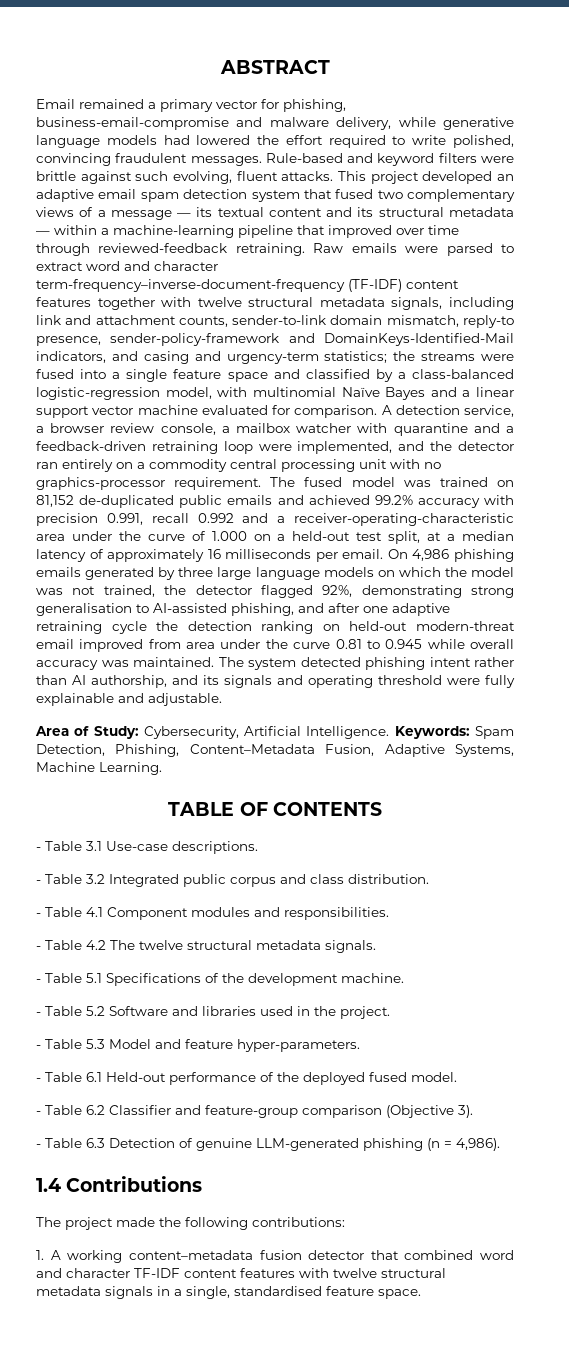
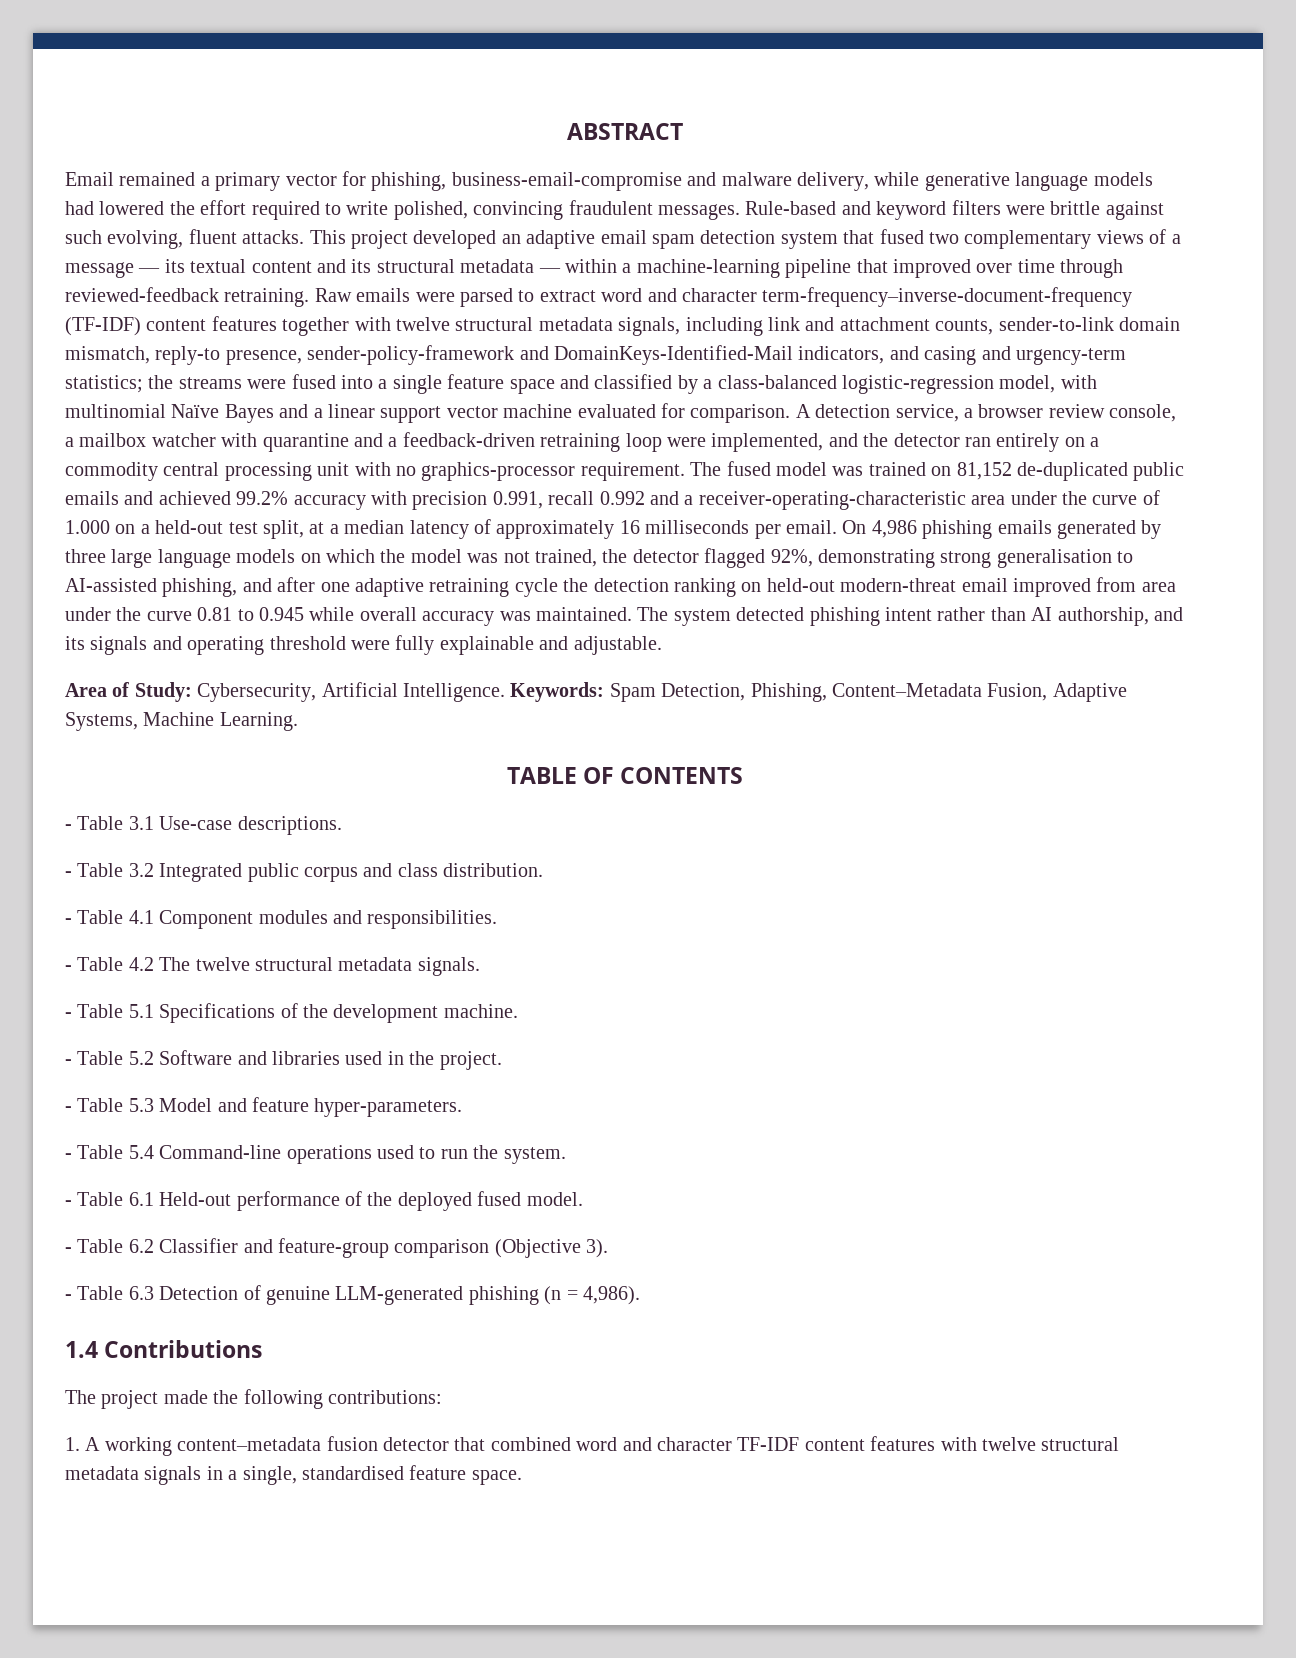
(360, 1045) none -> [65,1145,566,1164] // - Table 5.4 Command-line operations used to run the system.

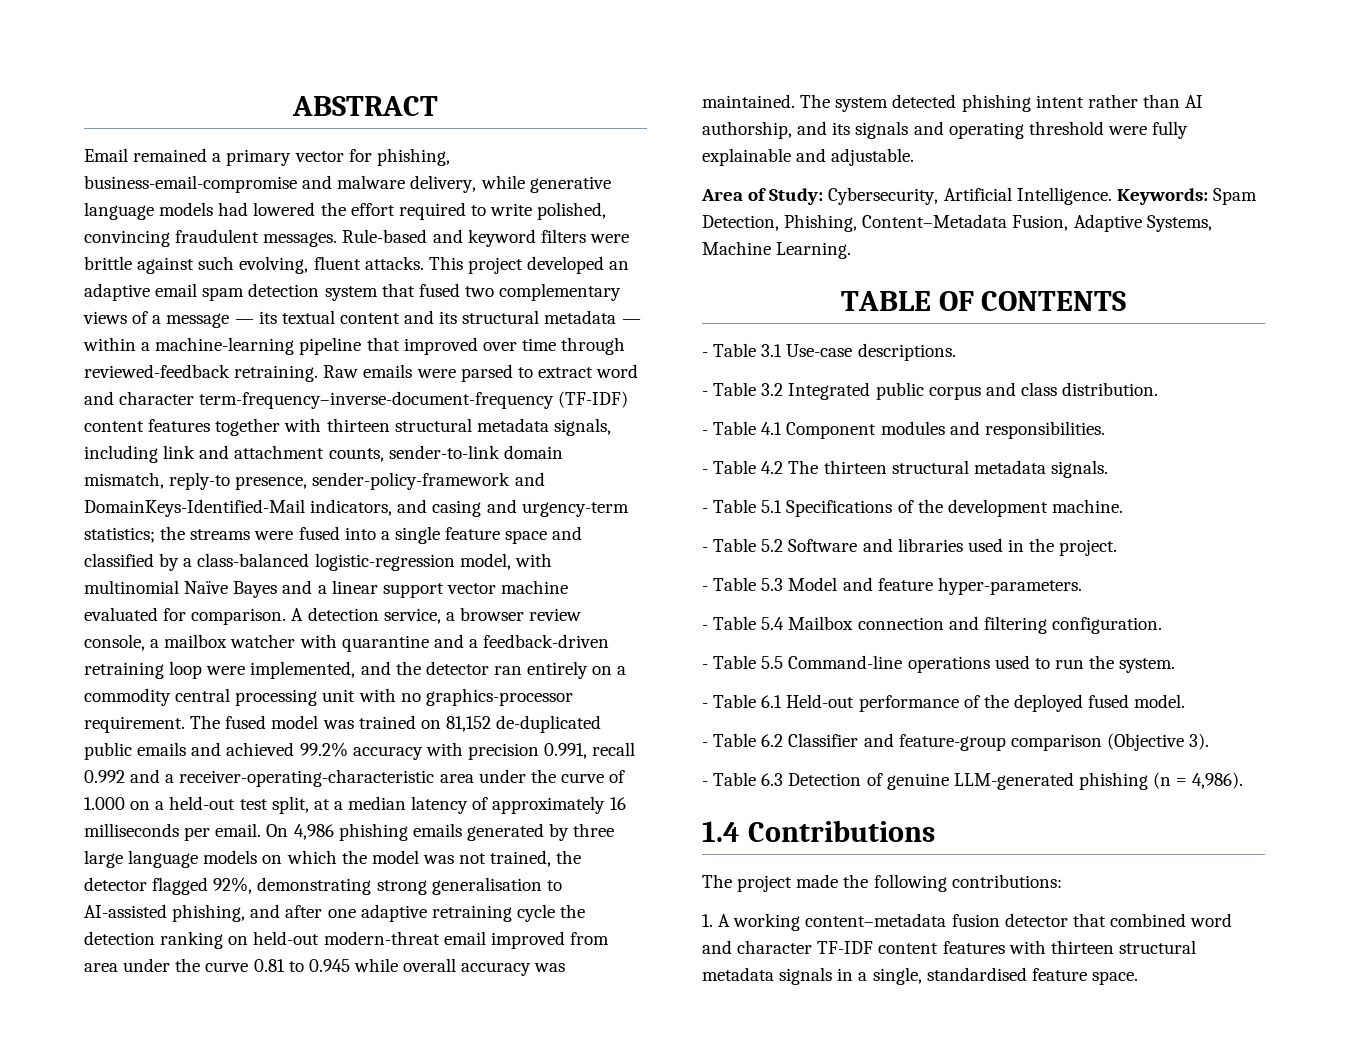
[396,317,450,331] twelve -> [326,418,390,432] thirteen
[195,957,250,971] twelve -> [823,460,887,474] thirteen
(154, 1152) none -> [788,616,1162,634] [702,655,784,669] Mailbox connection and filtering configuration. // - Table 5.5
[981,1437,1036,1451] twelve -> [1050,940,1114,954] thirteen

